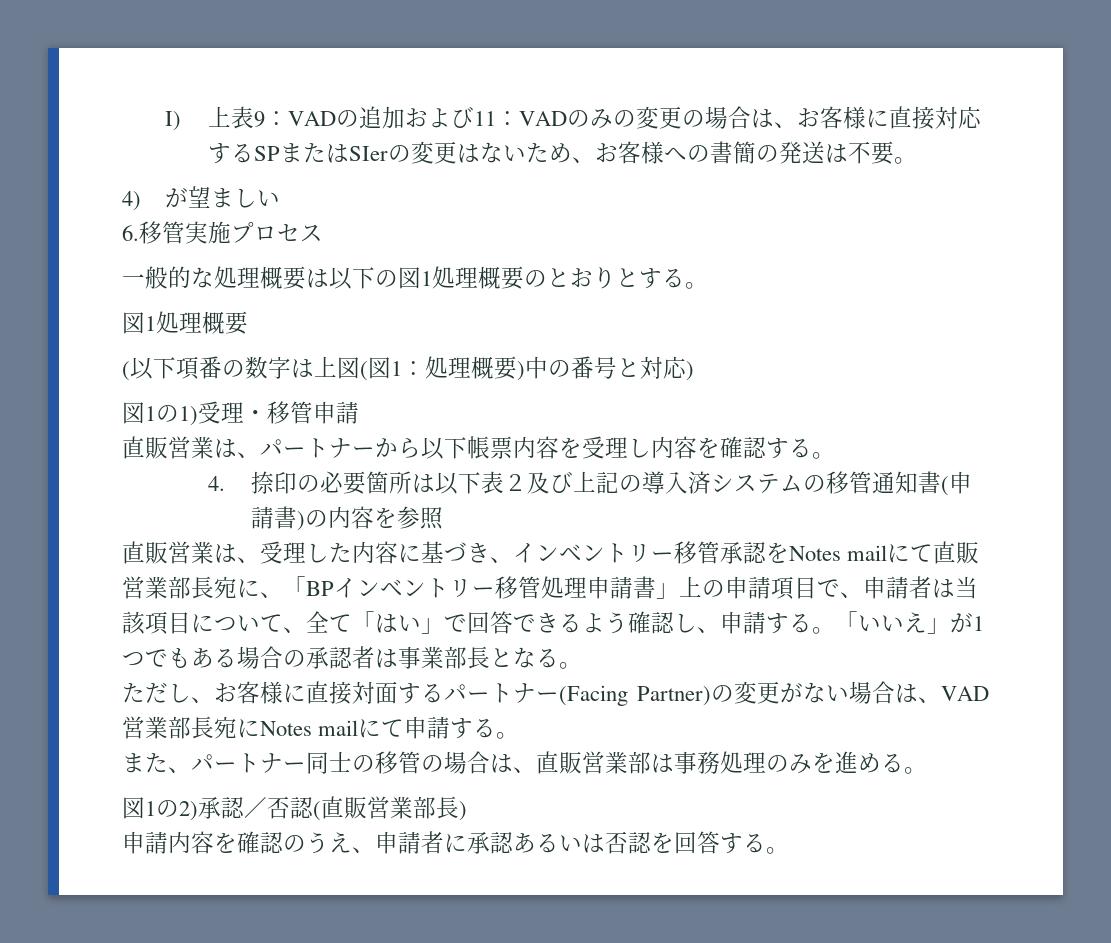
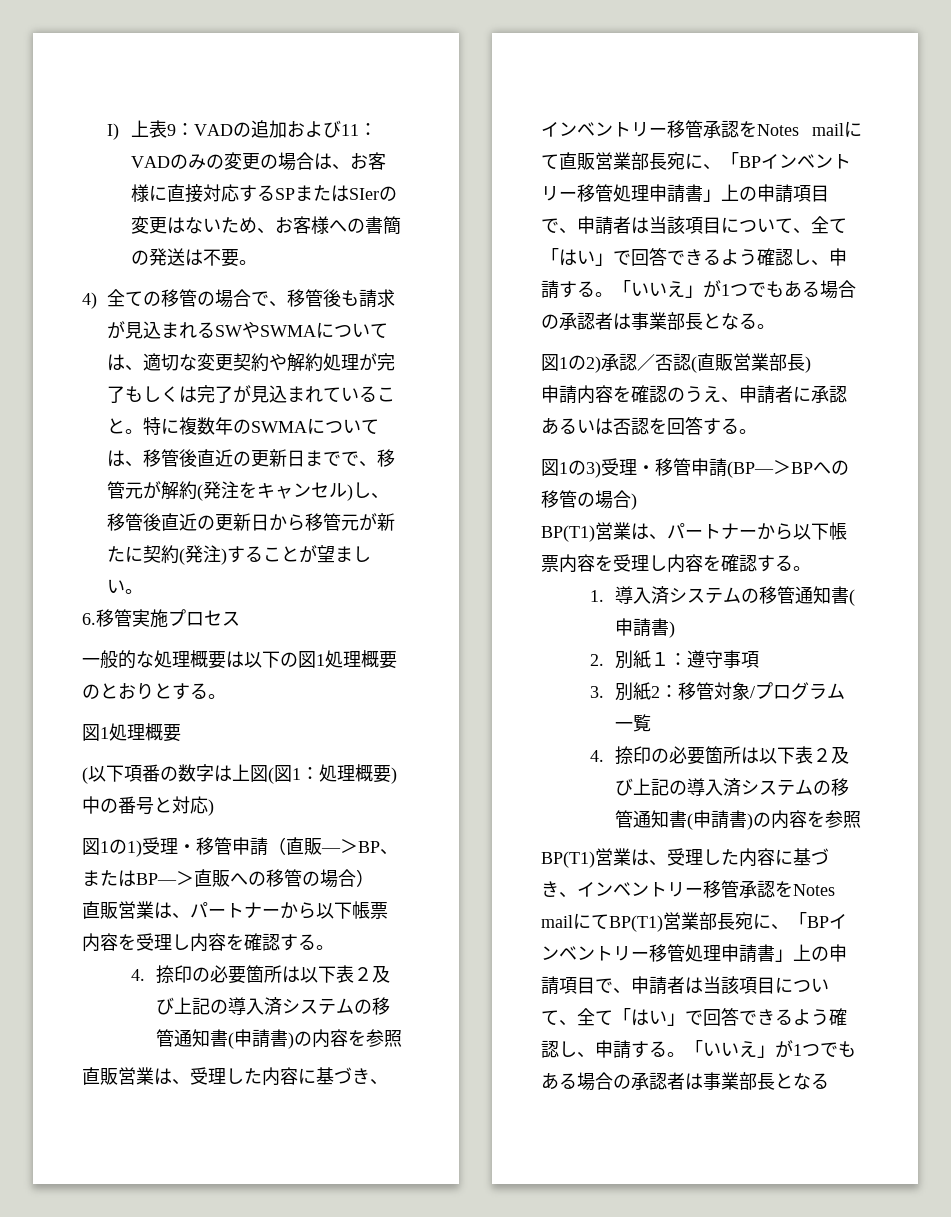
(141, 201) none -> [106,289,395,308] [106,321,388,339] [106,353,395,372] [106,385,395,403] [106,417,379,435] [106,449,395,467] [106,481,389,501] [106,513,395,531] [106,545,299,565] 全ての移管の場合で、移管後も請求が見込まれるSWやSWMAについては、適切な変更契約や解約処理が完了もしくは完了が見込まれていること。特に複数年のSWMAについては、移管後直近の更新日までで、移管元が解約(発注をキャンセル)し、移管後直近の更新日から移管元が新たに契約(発注)すること
(280, 198) none -> [124,589,143,594] 。
(359, 412) none -> [268,837,398,855] [82,869,374,888] （直販—＞BP、またはBP—＞直販への移管の場合）
[122,681,989,706] [122,716,520,739] [122,751,927,774] // ただし、お客様に直接対面するパートナー(Facing Partner)の変更がない場合は、VAD営業部長宛にNotes mailにて申請する。 // また、パートナー同士の移管の場合は、直販営業部は事務処理のみを進める。 -> (775, 326) none
(789, 850) none -> [541,458,849,478] [541,490,637,510] [541,522,847,542] [541,554,811,573] [590,586,855,606] [614,618,675,638] [590,650,759,669] [590,682,845,701] [614,714,651,732] [590,746,849,765] [614,778,849,796] [614,810,861,830] [541,848,829,868] [541,880,835,898] [541,912,847,932] [541,944,847,963] [541,976,829,995] [541,1008,847,1026] [541,1040,856,1059] [541,1072,829,1091] // 図1の3)受理・移管申請(BP—＞BPへの移管の場合) // BP(T1)営業は、パートナーから以下帳票内容を受理し内容を確認する。 // 1.導入済システムの移管通知書(申請書) // 2.別紙１：遵守事項 // 3.別紙2：移管対象/プログラム一覧 // 4.捺印の必要箇所は以下表２及び上記の導入済システムの移管通知書(申請書)の内容を参照 // BP(T1)営業は、受理した内容に基づき、インベントリー移管承認をNotes mailにてBP(T1)営業部長宛に、「BPインベントリー移管処理申請書」上の申請項目で、申請者は当該項目について、全て「はい」で回答できるよう確認し、申請する。「いいえ」が1つでもある場合の承認者は事業部長となる

